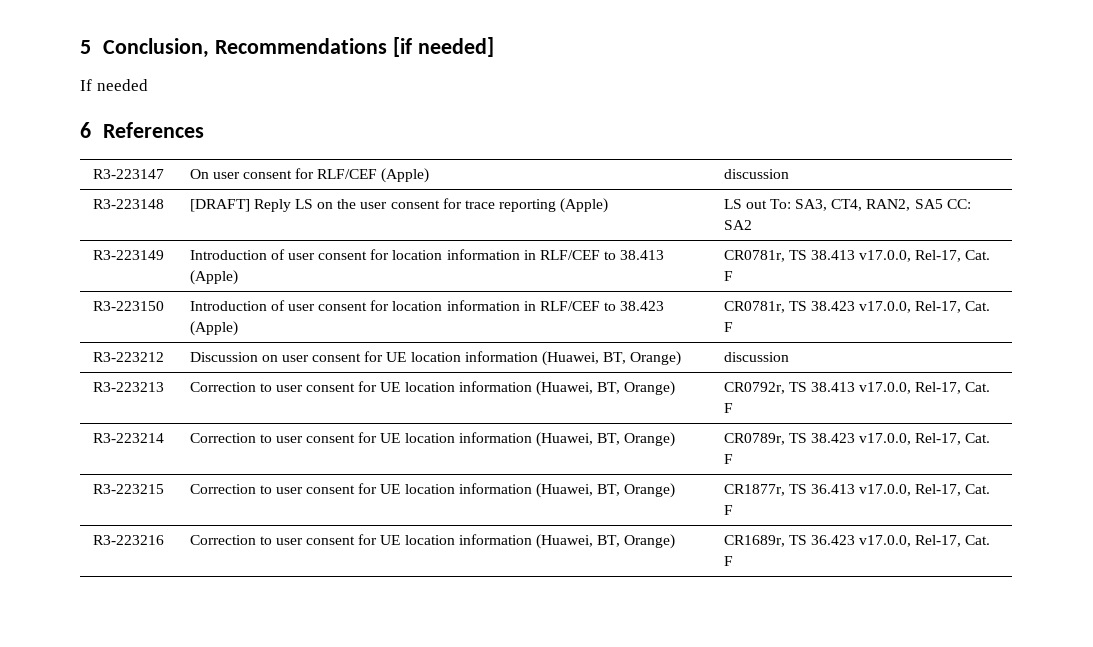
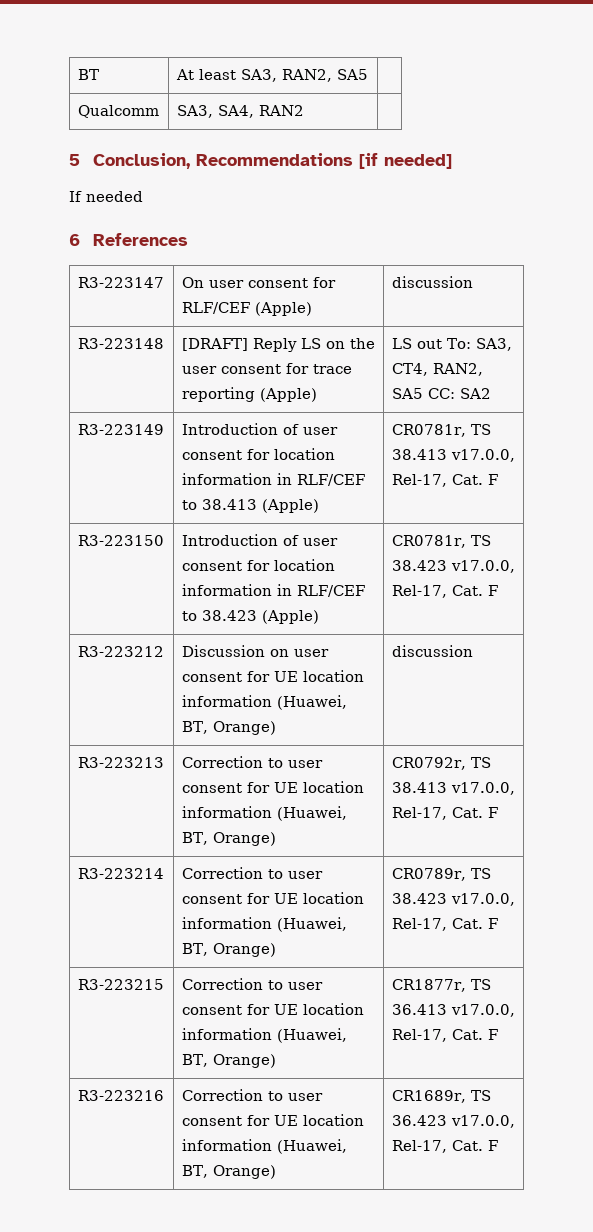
(80, 47) none -> [77,69,99,80] [175,69,368,82] [77,105,159,118] [176,105,304,118] BT | At least SA3, RAN2, SA5 | // Qualcomm | SA3, SA4, RAN2 | //

